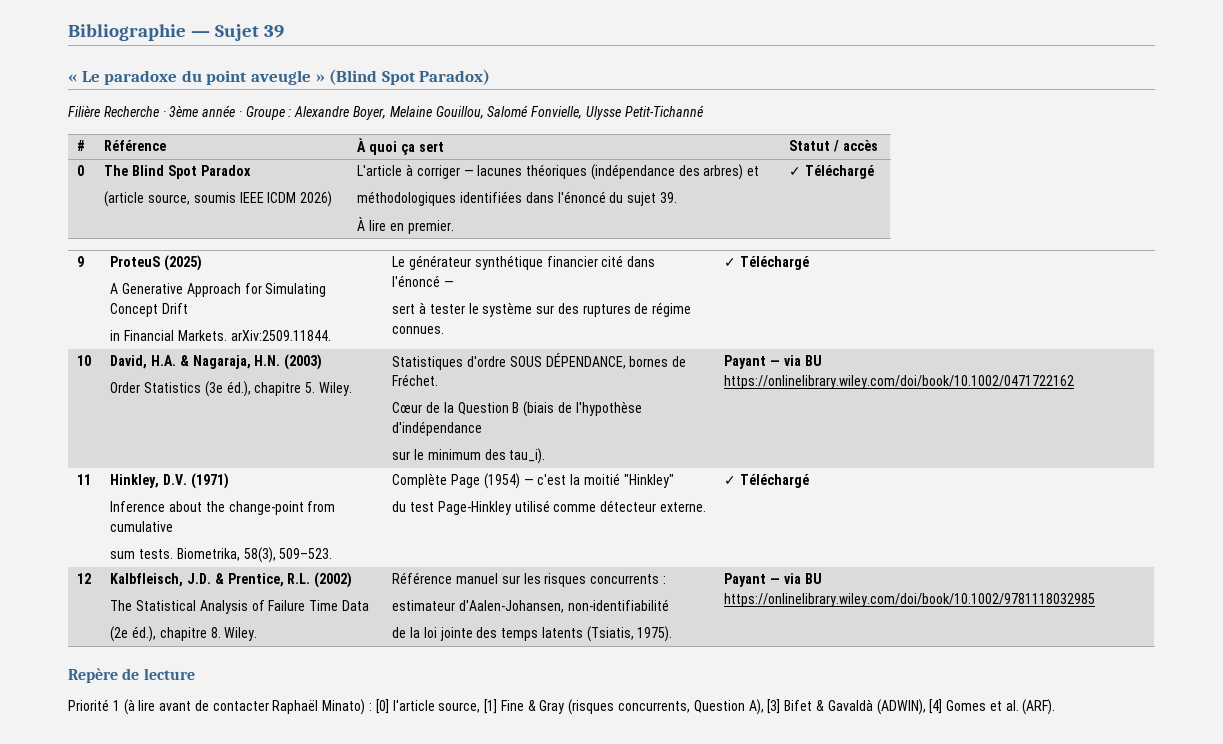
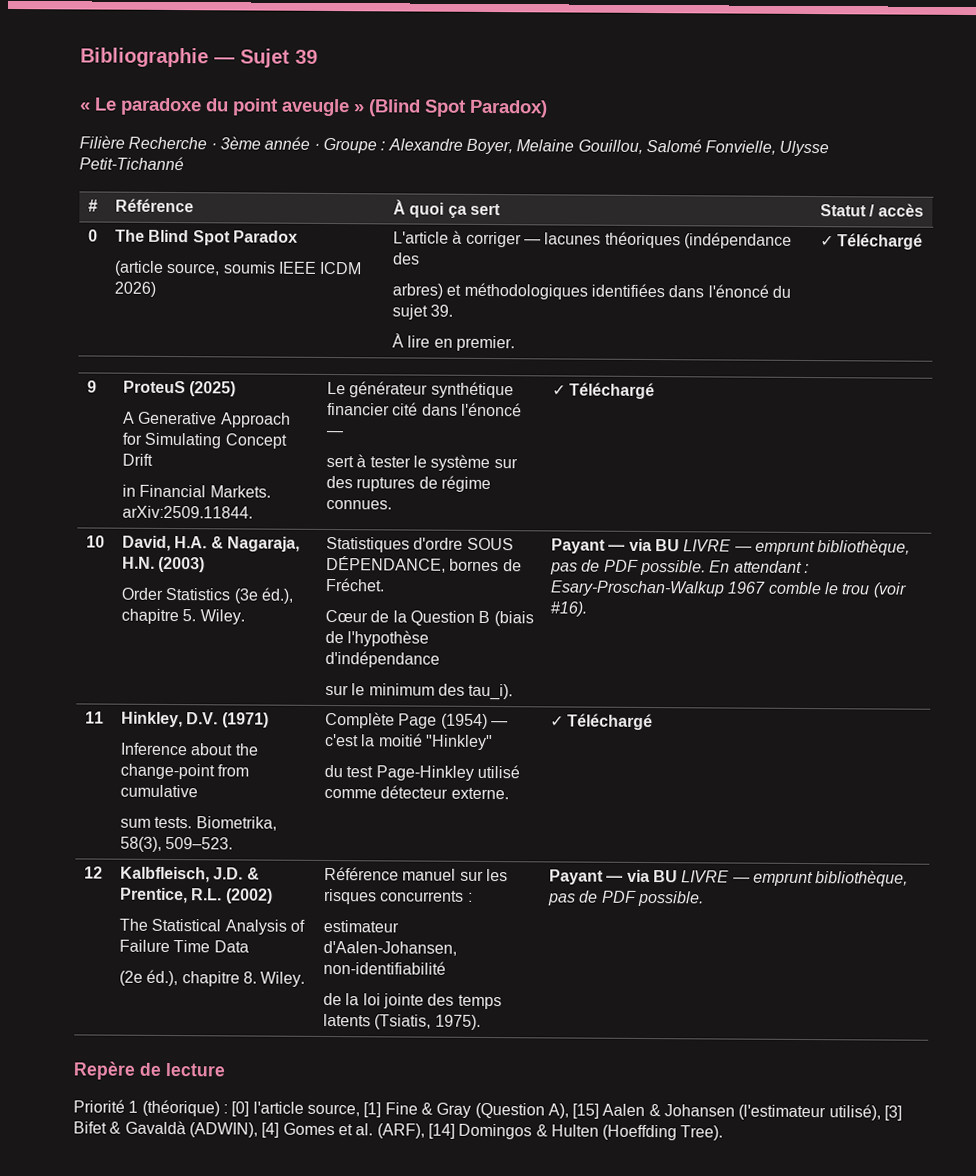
(700, 170) none -> (420, 258) //
(760, 171) // -> (462, 290) none
[724,375,1075,389] https://onlinelibrary.wiley.com/doi/book/10.1002/0471722162 -> [683,539,911,556] [549,559,809,576] [549,580,907,598] [549,601,587,617] LIVRE — emprunt bibliothèque, pas de PDF possible. En attendant : Esary-Proschan-Walkup 1967 comble le trou (voir #16).
[724,593,1096,607] https://onlinelibrary.wiley.com/doi/book/10.1002/9781118032985 -> [681,870,909,887] [547,890,704,907] LIVRE — emprunt bibliothèque, pas de PDF possible.
[123,699,366,715] (à lire avant de contacter Raphaël Minato) -> [141,1099,220,1117] (théorique)
[568,699,764,715] (risques concurrents, Question A), -> [474,1102,881,1121] (Question A), [15] Aalen & Johansen (l'estimateur utilisé),
[1022,699,1056,715] (ARF). -> [376,1123,724,1141] (ARF), [14] Domingos & Hulten (Hoeffding Tree).

